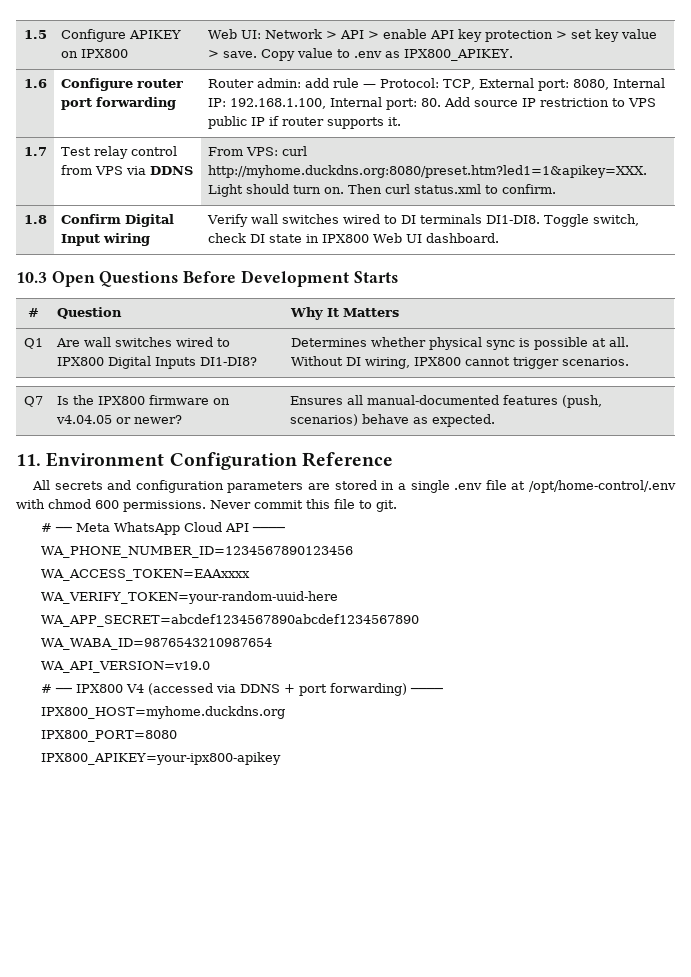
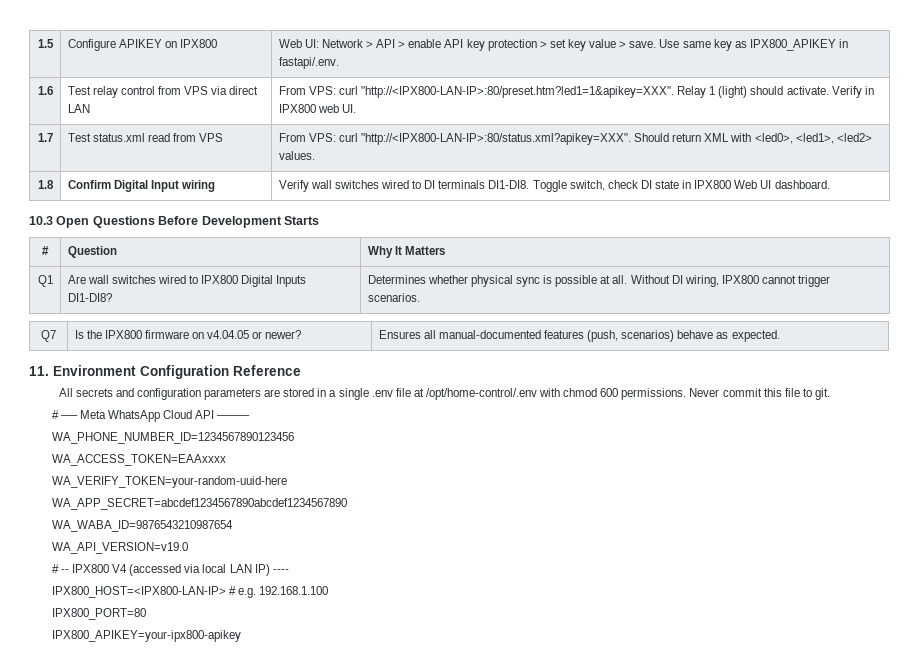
[261,48,514,61] [24,79,47,88] [61,78,184,91] [61,97,177,110] [208,78,666,91] [208,97,657,110] [208,116,402,129] [24,147,47,156] Copy value to .env as IPX800_APIKEY. // 1.6 | Configure router port forwarding | Router admin: add rule — Protocol: TCP, External port: 8080, Internal IP: 192.168.1.100, Internal port: 80. Add source IP restriction to VPS public IP if router supports it. // 1.7 -> [659,39,848,51] [278,57,339,69] [37,86,53,95] Use same key as IPX800_APIKEY in fastapi/.env. // 1.6
[150,166,194,175] [208,146,308,156] [208,165,648,178] [208,184,557,197] DDNS | From VPS: curl http://myhome.duckdns.org:8080/preset.htm?led1=1&apikey=XXX. Light should turn on. Then curl status.xml to confirm. -> [229,86,259,95] [67,104,90,113] [278,86,874,98] [278,104,356,113] [37,133,53,142] [67,133,224,142] [278,133,872,145] [278,151,315,160] direct LAN | From VPS: curl "http://<IPX800-LAN-IP>:80/preset.htm?led1=1&apikey=XXX". Relay 1 (light) should activate. Verify in IPX800 web UI. // 1.7 | Test status.xml read from VPS | From VPS: curl "http://<IPX800-LAN-IP>:80/status.xml?apikey=XXX". Should return XML with <led0>, <led1>, <led2> values.
[54,687,72,693] ── -> [60,569,69,573] --
[239,683,443,696] [40,706,285,719] [40,730,177,742] DDNS + port forwarding) ──── // IPX800_HOST=myhome.duckdns.org // IPX800_PORT=8080 -> [202,564,289,576] [51,586,329,598] [51,608,146,620] local LAN IP) ---- // IPX800_HOST=<IPX800-LAN-IP> # e.g. 192.168.1.100 // IPX800_PORT=80

